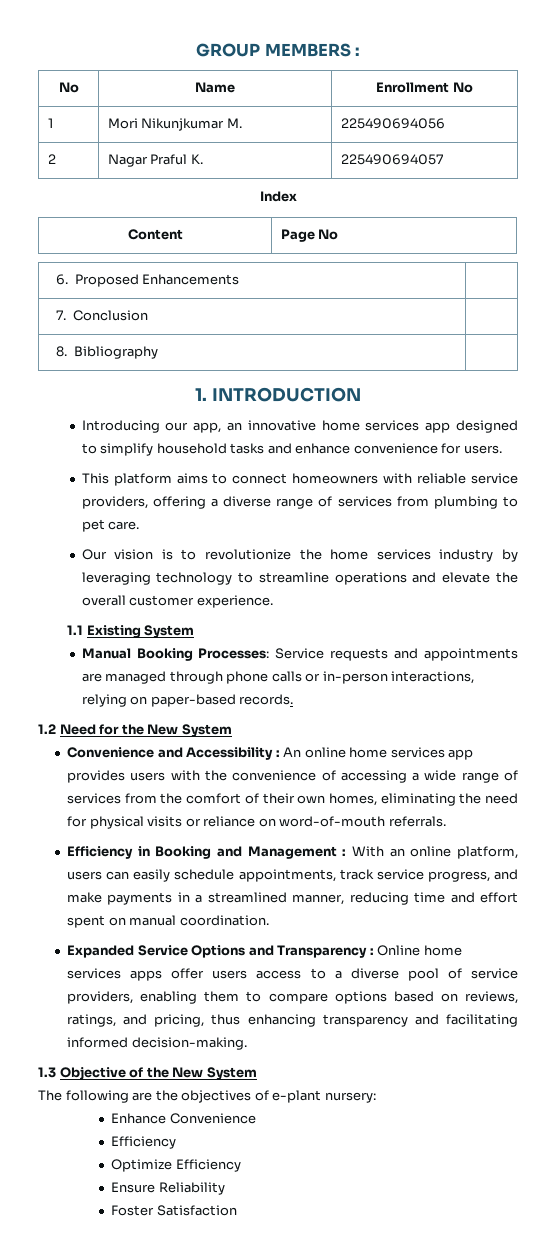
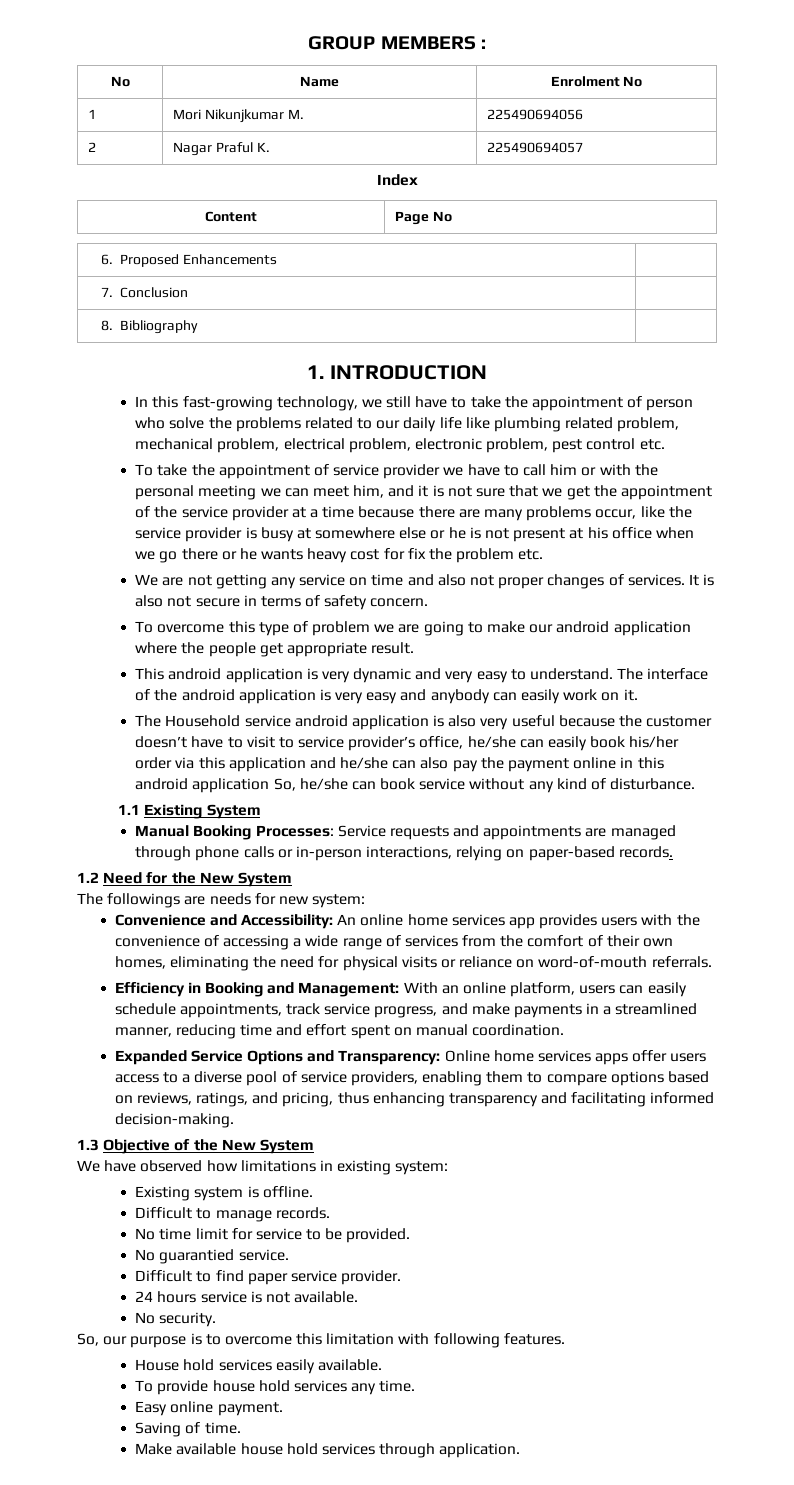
[376,82,450,93] Enrollment -> [550,76,620,87] Enrolment
[81,420,518,433] [81,443,502,456] [81,473,518,486] [81,496,518,509] [81,519,140,532] [81,549,519,562] [81,572,519,585] [81,595,273,608] Introducing our app, an innovative home services app designed to simplify household tasks and enhance convenience for users. // This platform aims to connect homeowners with reliable service providers, offering a diverse range of services from plumbing to pet care. // Our vision is to revolutionize the home services industry by leveraging technology to streamline operations and elevate the overall customer experience. -> [135,396,694,411] [135,417,680,432] [135,438,665,453] [135,464,658,479] [135,485,712,500] [135,506,692,521] [135,527,694,542] [135,548,544,563] [135,574,715,589] [135,595,429,610] [135,621,691,636] [135,642,415,657] [135,668,709,683] [135,689,638,704] [135,715,713,730] [135,736,680,751] [135,757,664,772] [135,778,696,793] In this fast-growing technology, we still have to take the appointment of person who solve the problems related to our daily life like plumbing related problem, mechanical problem, electrical problem, electronic problem, pest control etc. // To take the appointment of service provider we have to call him or with the personal meeting we can meet him, and it is not sure that we get the appointment of the service provider at a time because there are many problems occur, like the service provider is busy at somewhere else or he is not present at his office when we go there or he wants heavy cost for fix the problem etc. // We are not getting any service on time and also not proper changes of services. It is also not secure in terms of safety concern. // To overcome this type of problem we are going to make our android application where the people get appropriate result. // This android application is very dynamic and very easy to understand. The interface of the android application is very easy and anybody can easily work on it. // The Household service android application is also very useful because the customer doesn’t have to visit to service provider’s office, he/she can easily book his/her order via this application and he/she can also pay the payment online in this android application So, he/she can book service without any kind of disturbance.
(232, 730) none -> [77,893,366,908] // The followings are needs for new system:
[186,747,280,760] Accessibility : -> [240,914,333,929] Accessibility:
[247,846,347,859] Management : -> [298,982,400,997] Management:
[277,945,374,958] Transparency : -> [338,1050,441,1065] Transparency:
[38,1090,376,1103] [111,1113,256,1124] [111,1136,177,1149] [111,1159,241,1172] [111,1182,225,1195] [111,1205,237,1216] The following are the objectives of e-plant nursery: // Enhance Convenience // Efficiency // Optimize Efficiency // Ensure Reliability // Foster Satisfaction -> [77,1160,449,1175] [135,1186,313,1201] [135,1207,330,1222] [135,1228,411,1243] [135,1249,289,1264] [135,1270,402,1285] [135,1291,359,1303] [135,1312,217,1327] [77,1333,565,1348] [135,1359,382,1374] [135,1380,416,1395] [135,1401,283,1416] [135,1422,241,1437] [135,1443,521,1458] We have observed how limitations in existing system: // Existing system is offline. // Difficult to manage records. // No time limit for service to be provided. // No guarantied service. // Difficult to find paper service provider. // 24 hours service is not available. // No security. // So, our purpose is to overcome this limitation with following features. // House hold services easily available. // To provide house hold services any time. // Easy online payment. // Saving of time. // Make available house hold services through application.

